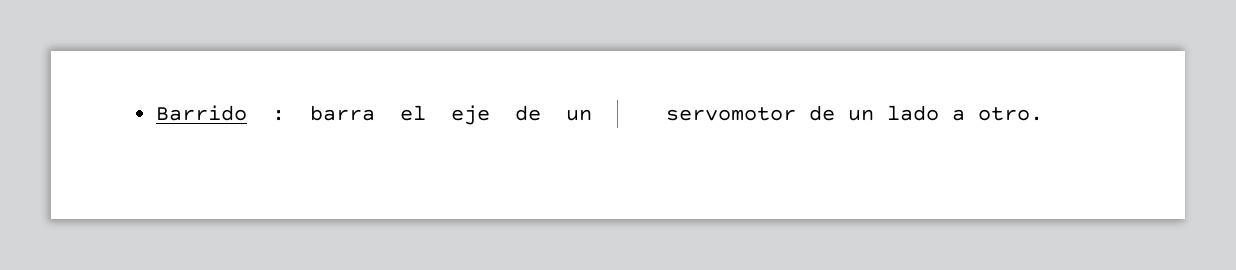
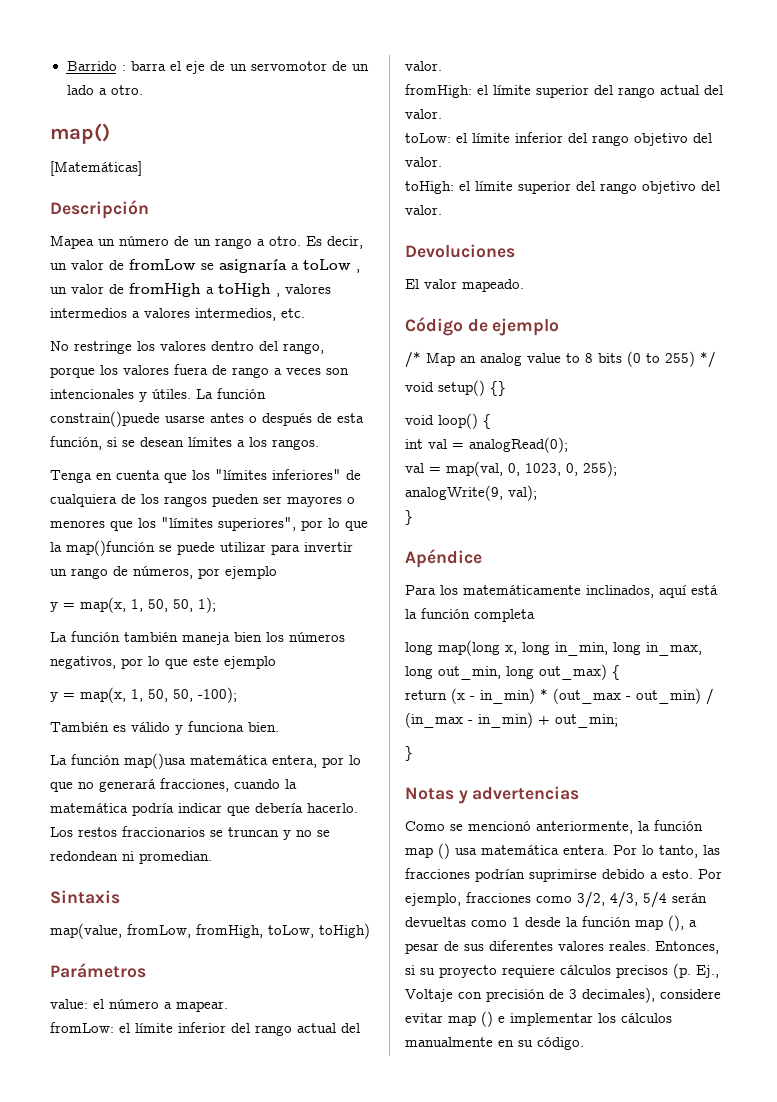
(1044, 114) none -> [50,123,110,144] [50,161,142,176] [50,200,149,219] [50,235,363,249] [50,259,360,273] [50,283,331,297] [50,308,305,321] [50,341,324,354] [50,364,349,378] [50,388,266,402] [50,411,364,427] [50,436,319,450] [50,469,361,483] [50,494,355,507] [50,517,368,531] [50,540,353,556] [50,566,277,579] [50,597,216,613] [50,631,345,645] [50,656,276,669] [50,687,237,703] [50,721,279,735] [50,753,361,769] [50,778,297,792] [50,803,358,816] [50,826,330,840] [50,851,212,864] [50,890,120,904] [50,923,370,939] [50,963,146,978] [50,999,228,1012] [50,1022,360,1036] [405,61,442,71] [405,84,723,98] [405,109,442,119] [405,132,712,146] [405,157,442,167] [405,181,720,194] [405,205,442,215] [405,244,515,258] [405,279,524,292] [405,317,560,336] [405,351,716,368] [405,380,506,396] [405,413,491,429] [405,437,568,453] [405,461,617,477] [405,485,537,501] [405,510,413,525] [405,549,482,568] [405,585,718,598] [405,608,535,622] [405,640,702,656] [405,664,620,680] [405,688,714,705] [405,712,618,728] [405,746,413,761] [405,786,580,804] [405,820,703,834] [405,843,720,859] [405,868,722,882] [405,891,707,908] [405,915,697,931] [405,940,719,954] [405,963,719,979] [405,987,721,1003] [405,1011,672,1027] [405,1037,584,1050] // map() // [Matemáticas] // Descripción // Mapea un número de un rango a otro. Es decir, un valor de fromLow se asignaría a toLow , un valor de fromHigh a toHigh , valores intermedios a valores intermedios, etc. // No restringe los valores dentro del rango, porque los valores fuera de rango a veces son intencionales y útiles. La función constrain()puede usarse antes o después de esta función, si se desean límites a los rangos. // Tenga en cuenta que los "límites inferiores" de cualquiera de los rangos pueden ser mayores o menores que los "límites superiores", por lo que la map()función se puede utilizar para invertir un rango de números, por ejemplo // y = map(x, 1, 50, 50, 1); // La función también maneja bien los números negativos, por lo que este ejemplo // y = map(x, 1, 50, 50, -100); // También es válido y funciona bien. // La función map()usa matemática entera, por lo que no generará fracciones, cuando la matemática podría indicar que debería hacerlo. Los restos fraccionarios se truncan y no se redondean ni promedian. // Sintaxis // map(value, fromLow, fromHigh, toLow, toHigh) // Parámetros // value: el número a mapear. // fromLow: el límite inferior del rango actual del valor. // fromHigh: el límite superior del rango actual del valor. // toLow: el límite inferior del rango objetivo del valor. // toHigh: el límite superior del rango objetivo del valor. // Devoluciones // El valor mapeado. // Código de ejemplo // /* Map an analog value to 8 bits (0 to 255) */ // void setup() {} // void loop() { // int val = analogRead(0); // val = map(val, 0, 1023, 0, 255); // analogWrite(9, val); // } // Apéndice // Para los matemáticamente inclinados, aquí está la función completa // long map(long x, long in_min, long in_max, long out_min, long out_max) { // return (x - in_min) * (out_max - out_min) / (in_max - in_min) + out_min; // } // Notas y advertencias // Como se mencionó anteriormente, la función map () usa matemática entera. Por lo tanto, las fracciones podrían suprimirse debido a esto. Por ejemplo, fracciones como 3/2, 4/3, 5/4 serán devueltas como 1 desde la función map (), a pesar de sus diferentes valores reales. Entonces, si su proyecto requiere cálculos precisos (p. Ej., Voltaje con precisión de 3 decimales), considere evitar map () e implementar los cálculos manualmente en su código.

